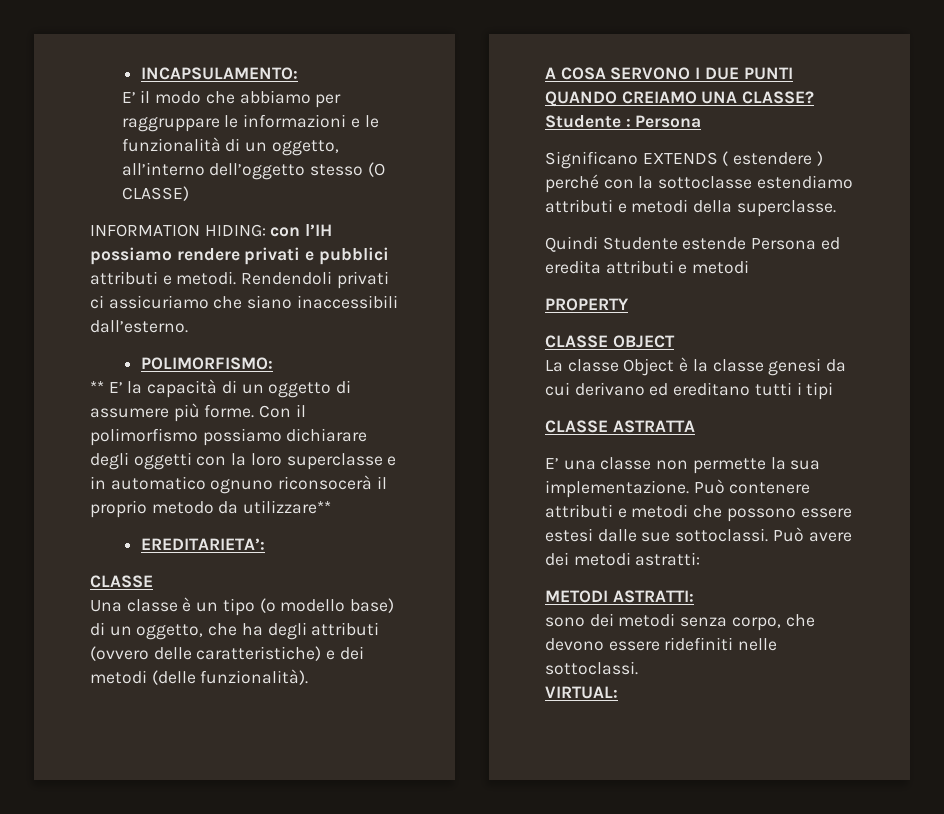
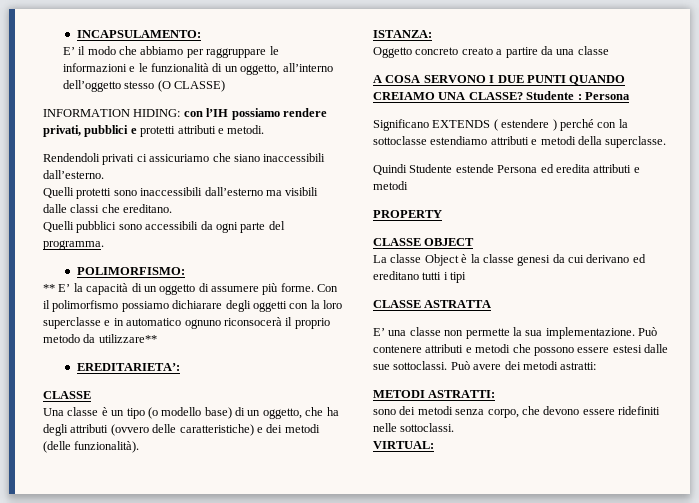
[244,247,389,265] privati e pubblici -> [43,125,176,137] privati, pubblici e protetti
(237, 278) none -> (265, 129) //
(188, 326) none -> [43,187,319,199] [43,204,173,213] [43,221,285,233] [43,240,104,250] // Quelli protetti sono inaccessibili dall’esterno ma visibili dalle classi che ereditano. // Quelli pubblici sono accessibili da ogni parte del programma.
(309, 677) none -> [373,30,432,38] [373,46,609,58] // ISTANZA: // Oggetto concreto creato a partire da una classe

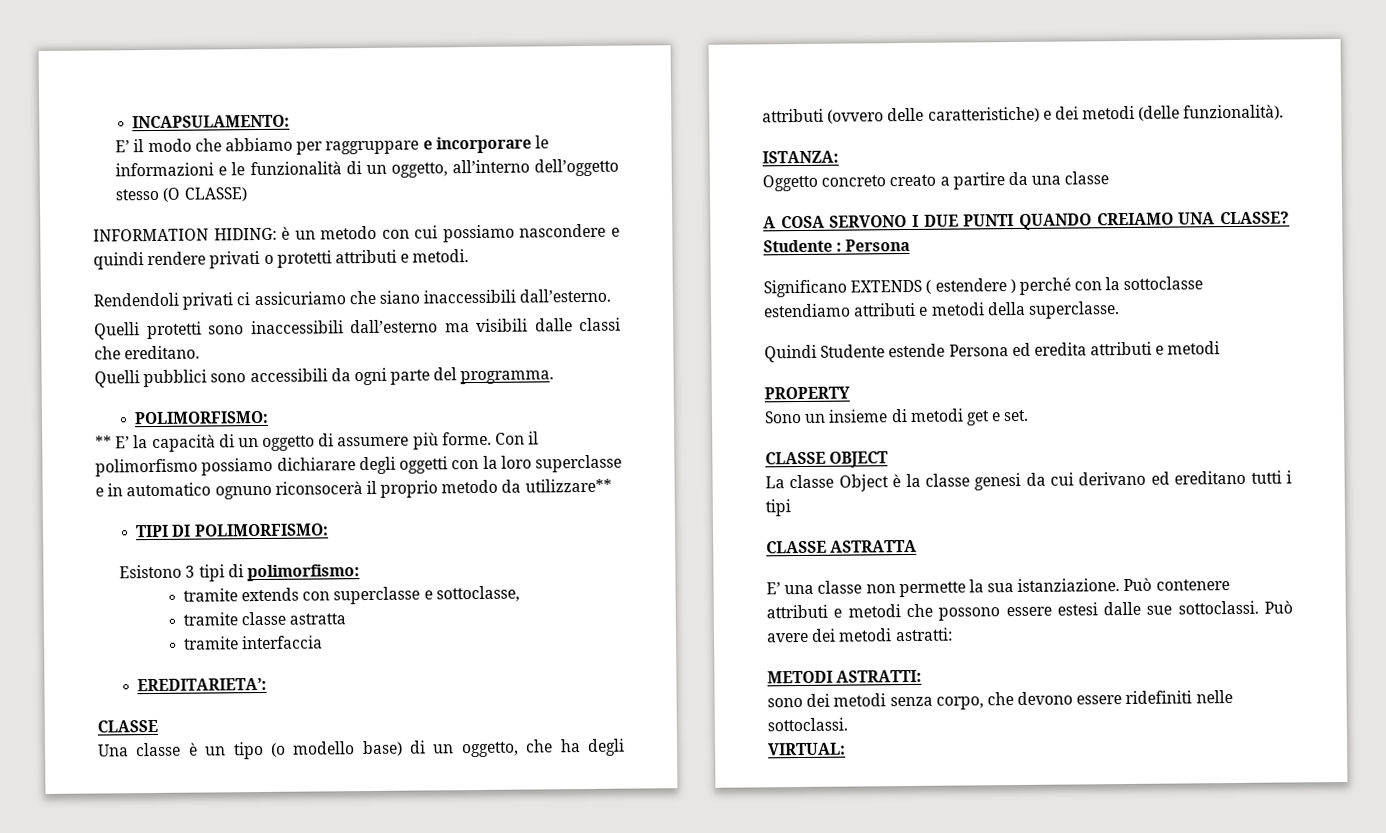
(267, 53) none -> [422,136,532,154] e incorporare
[183,108,327,120] [43,125,137,137] con l’IH possiamo rendere privati, pubblici e -> [281,223,620,243] [93,250,274,270] è un metodo con cui possiamo nascondere e quindi rendere privati o
(157, 338) none -> [135,523,329,538] [119,564,360,582] [182,585,520,605] [182,611,347,626] [183,635,323,650] // TIPI DI POLIMORFISMO: // Esistono 3 tipi di polimorfismo: // tramite extends con superclasse e sottoclasse, // tramite classe astratta // tramite interfaccia
(442, 214) none -> [764,408,1030,426] // Sono un insieme di metodi get e set.
[545,327,635,339] implementazione. -> [1017,578,1121,593] istanziazione.

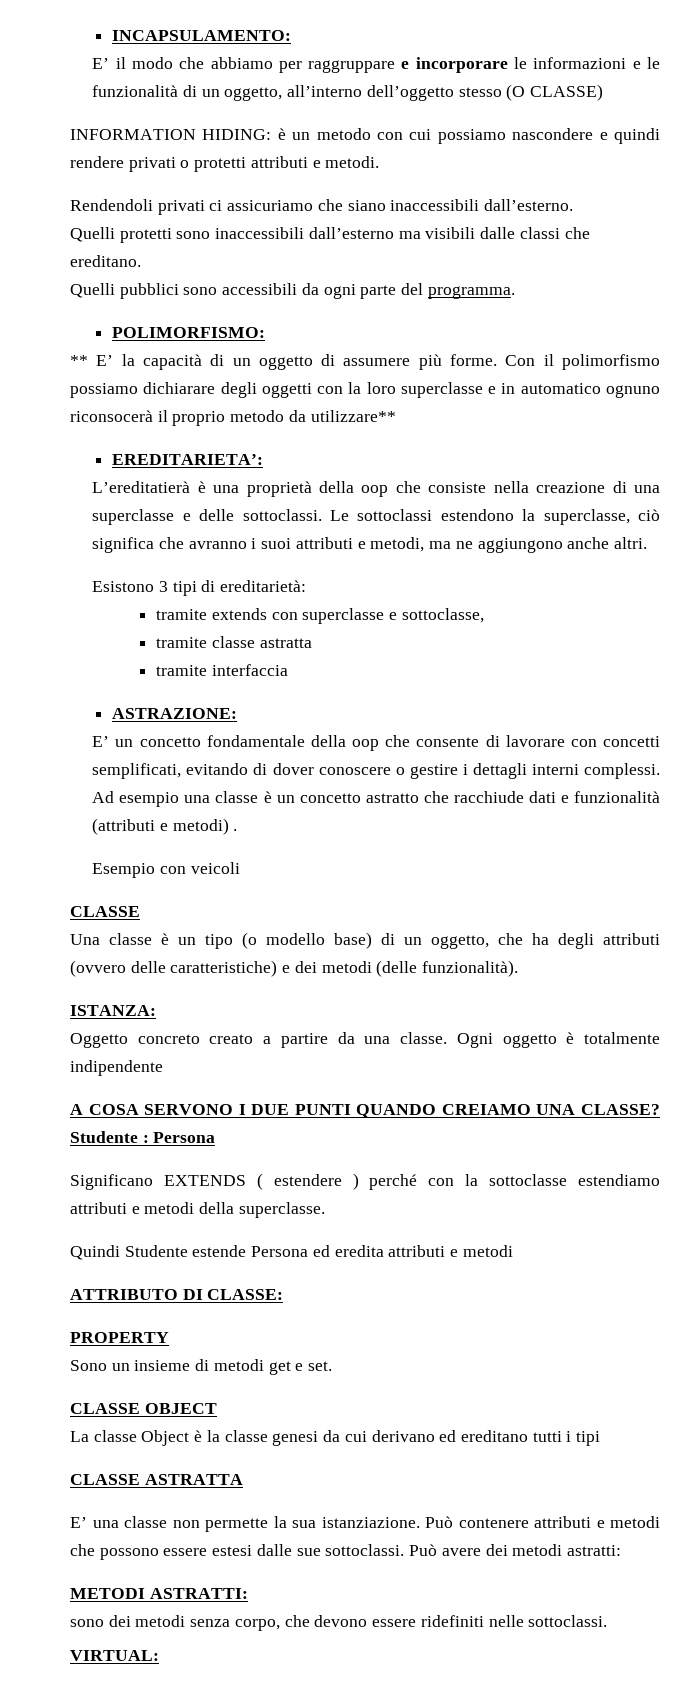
[135,523,329,538] TIPI DI POLIMORFISMO: -> [111,454,263,465] [92,481,660,497] [92,509,660,525] [92,537,648,553] EREDITARIETA’: // L’ereditatierà è una proprietà della oop che consiste nella creazione di una superclasse e delle sottoclassi. Le sottoclassi estendono la superclasse, ciò significa che avranno i suoi attributi e metodi, ma ne aggiungono anche altri.
[246,564,360,582] polimorfismo: -> [220,580,307,592] ereditarietà:
[137,677,268,692] EREDITARIETA’: -> [111,708,237,719] [92,735,661,751] [92,763,660,779] [92,791,660,807] [92,818,238,835] [92,862,240,878] ASTRAZIONE: // E’ un concetto fondamentale della oop che consente di lavorare con concetti semplificati, evitando di dover conoscere o gestire i dettagli interni complessi. Ad esempio una classe è un concetto astratto che racchiude dati e funzionalità (attributi e metodi) . // Esempio con veicoli
[1064,171,1110,185] classe -> [400,1032,661,1048] [70,1060,163,1076] classe. Ogni oggetto è totalmente indipendente
(1221, 348) none -> [70,1289,284,1300] // ATTRIBUTO DI CLASSE:

